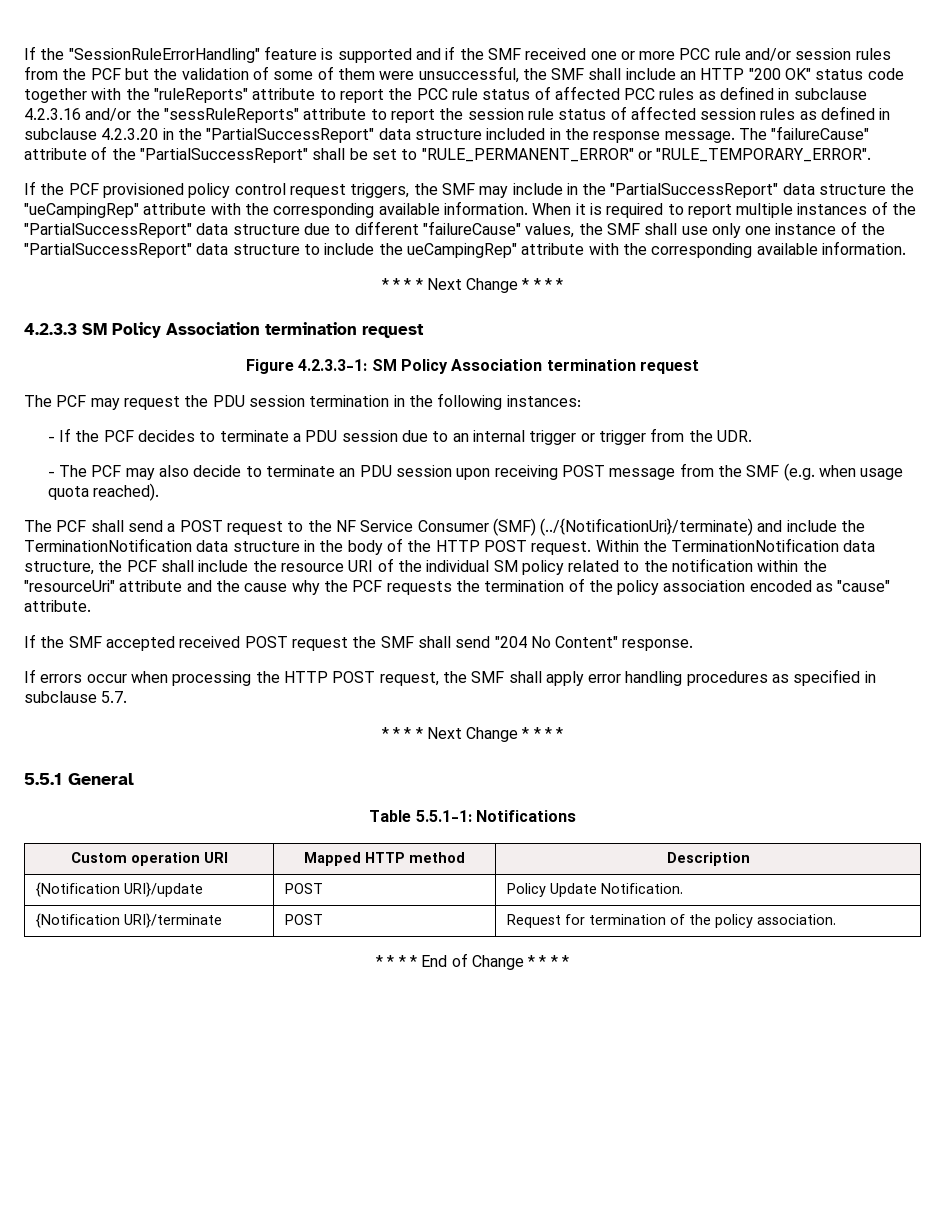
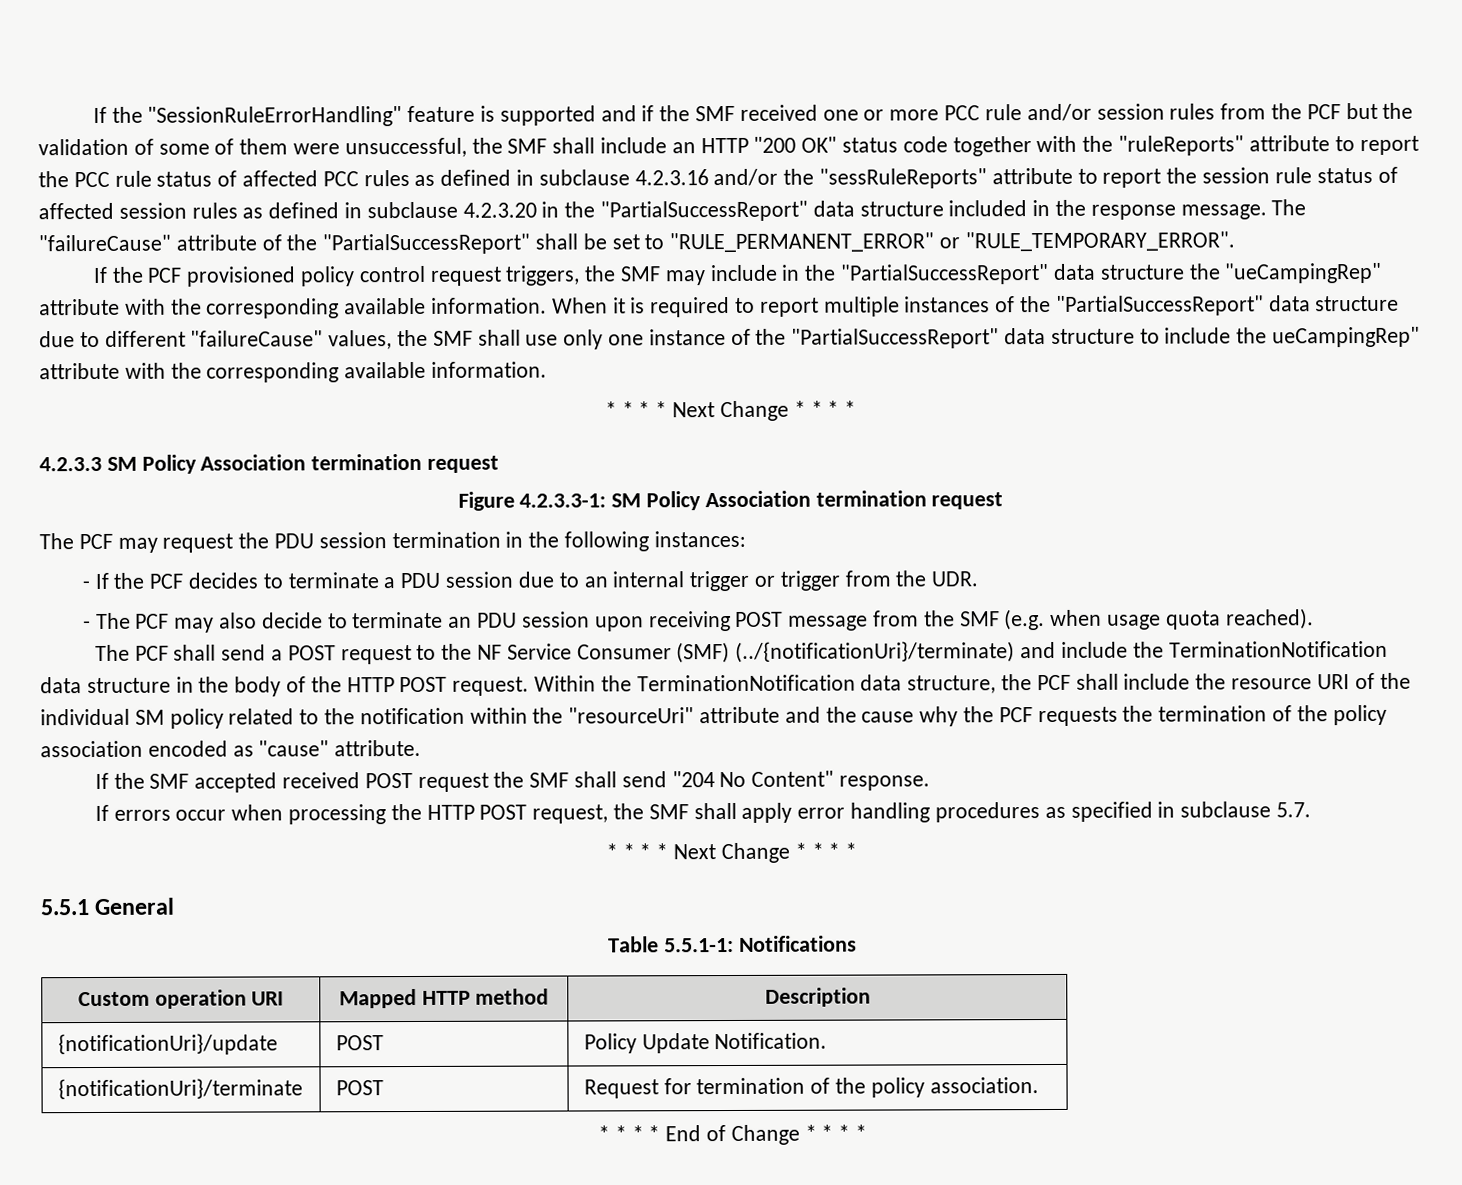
[540,518,754,536] (../{NotificationUri}/terminate) -> [735,641,1016,663] (../{notificationUri}/terminate)
[36,882,204,897] {Notification URI}/update -> [57,1033,278,1056] {notificationUri}/update
[36,913,223,928] {Notification URI}/terminate -> [57,1078,303,1100] {notificationUri}/terminate

